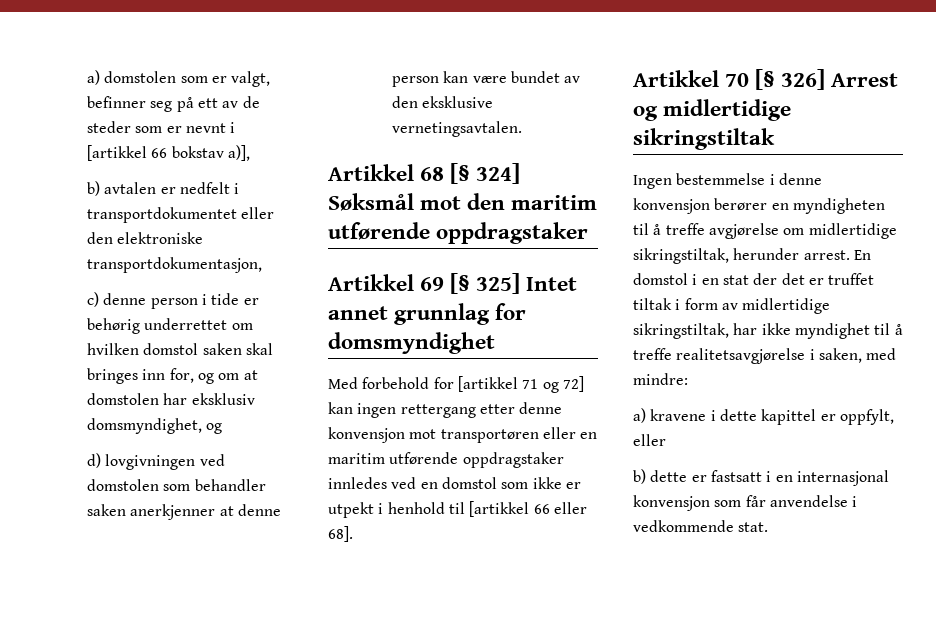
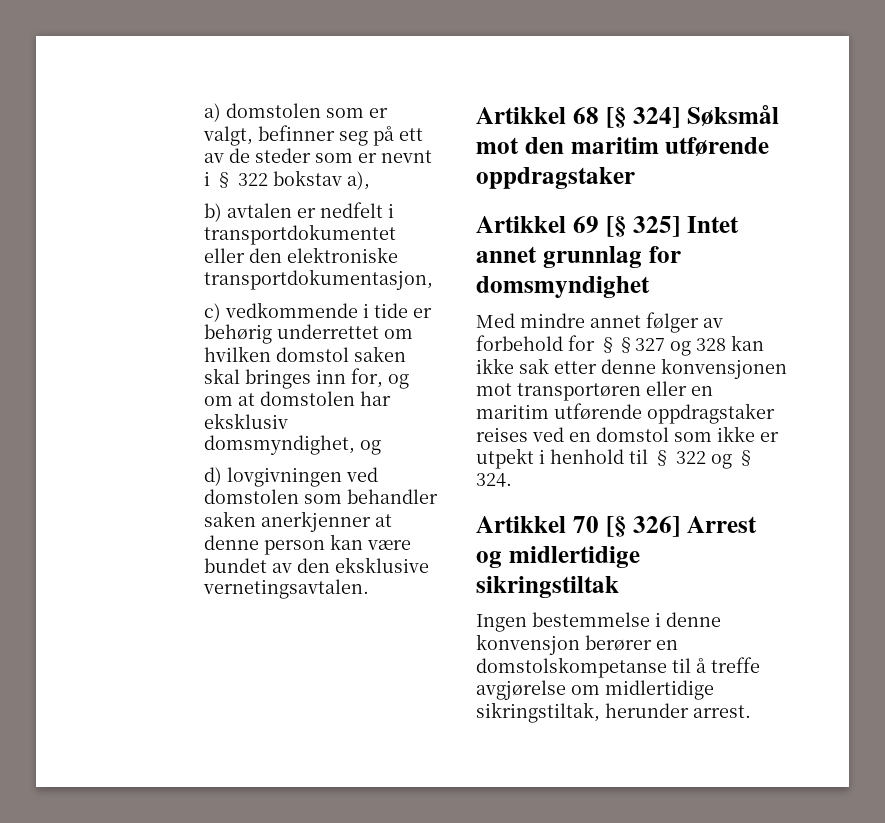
[86,145,250,161] [artikkel 66 bokstav a)], -> [215,170,371,190] § 322 bokstav a),
[103,293,198,309] denne person -> [225,302,359,318] vedkommende
[362,376,584,393] [328,402,476,418] forbehold for [artikkel 71 og 72] kan ingen rettergang -> [520,312,723,333] [476,335,764,356] [476,358,549,374] mindre annet følger av forbehold for §§327 og 328 kan ikke sak
[328,427,405,443] konvensjon -> [661,358,787,379] konvensjonen
[328,477,387,489] innledes -> [476,427,528,442] reises
[469,501,587,517] [328,526,353,542] [artikkel 66 eller 68]. -> [653,450,755,469] [476,473,512,487] § 322 og § 324.
[792,198,885,214] myndigheten -> [476,657,667,678] domstolskompetanse
[853,250,871,260] [633,273,875,285] [633,298,831,314] [633,323,903,339] [633,348,897,364] [633,373,688,385] [633,408,894,425] [633,434,666,446] [633,469,889,486] [633,495,858,511] [633,520,769,532] En domstol i en stat der det er truffet tiltak i form av midlertidige sikringstiltak, har ikke myndighet til å treffe realitetsavgjørelse i saken, med mindre: // a) kravene i dette kapittel er oppfylt, eller // b) dette er fastsatt i en internasjonal konvensjon som får anvendelse i vedkommende stat. -> (751, 711) none

